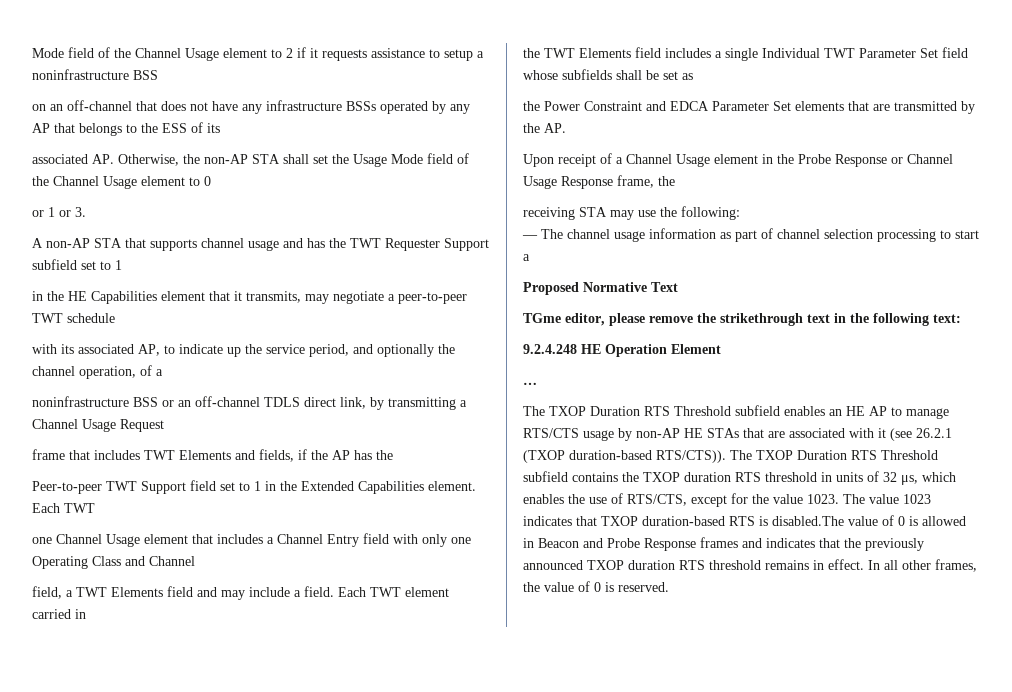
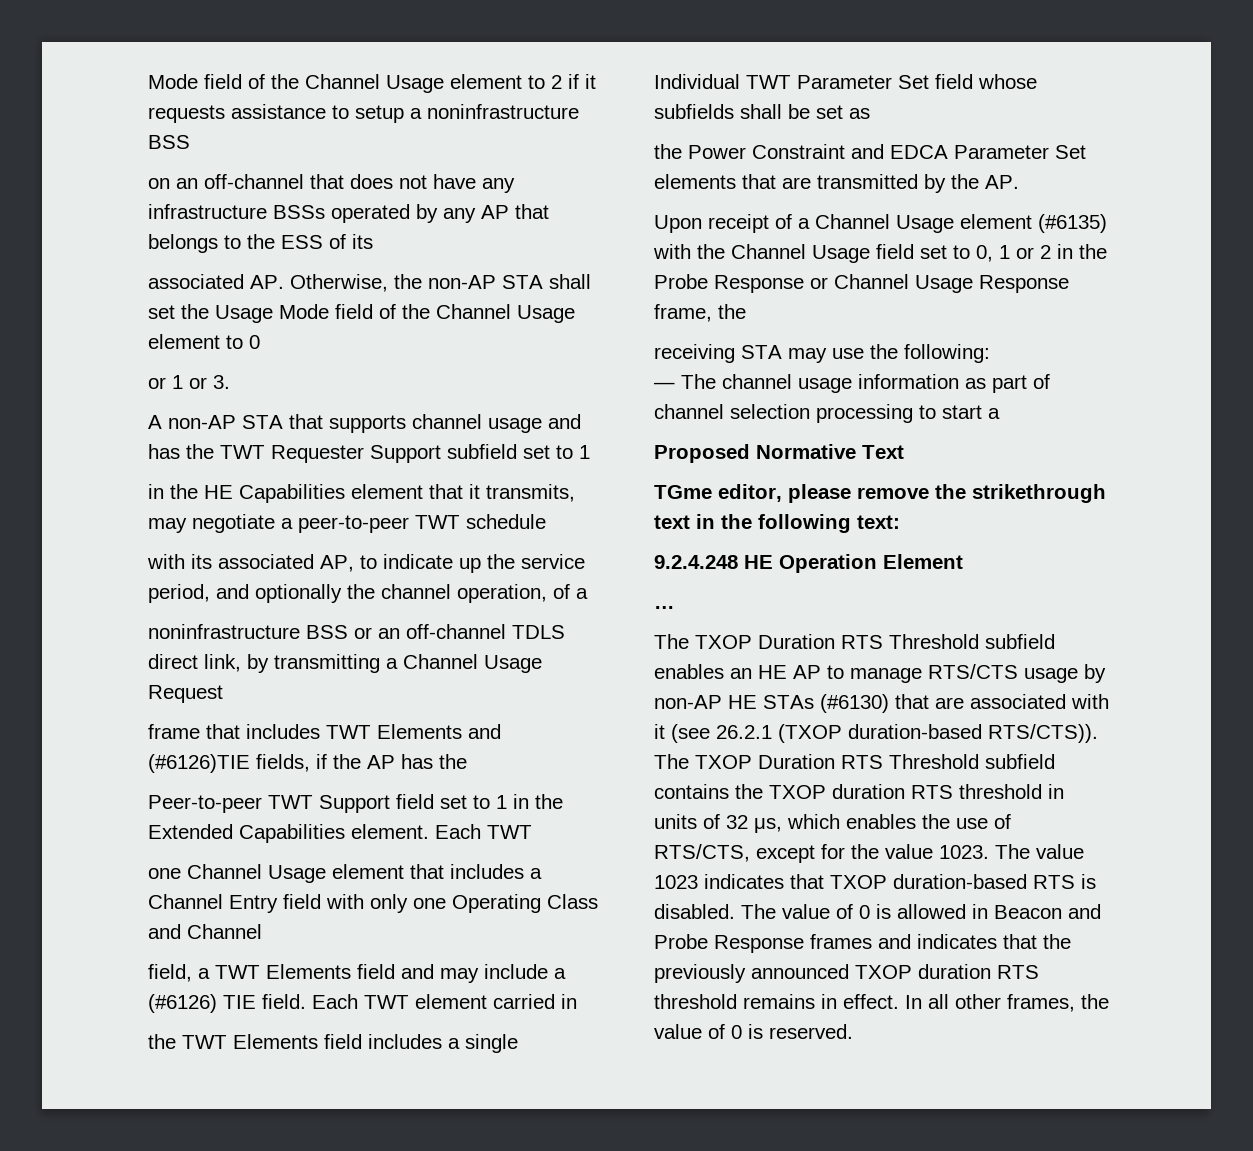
(255, 455) none -> [148,754,250,773] (#6126)TIE
(301, 593) none -> [148,994,256,1013] (#6126) TIE
(758, 159) none -> [1038,214,1107,233] [653,244,1051,263] (#6135) with the Channel Usage field set to 0, 1 or 2
(739, 433) none -> [820,694,889,713] (#6130)
[772,516,844,526] disabled.The -> [654,904,776,919] disabled. The

